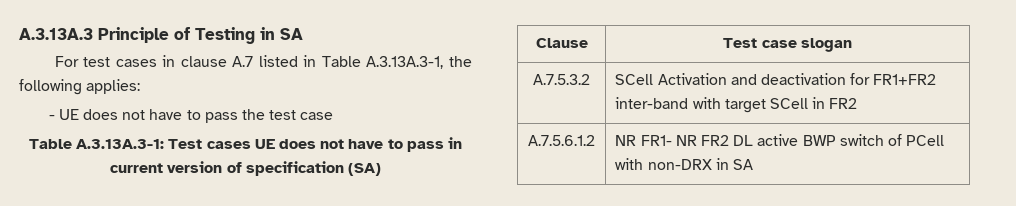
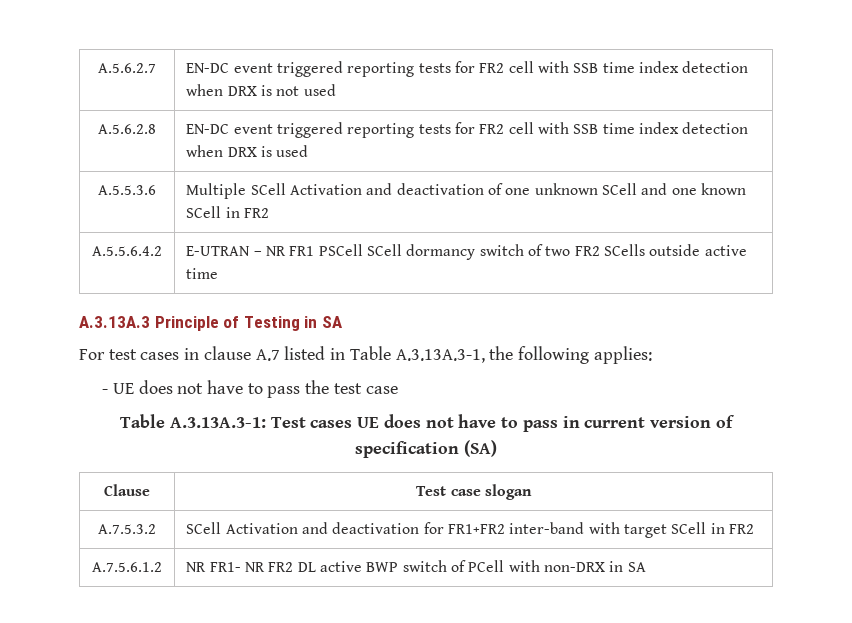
(19, 34) none -> [98,63,156,73] [186,61,749,77] [186,84,336,96] [98,124,156,134] [186,122,749,138] [186,145,309,157] [98,185,156,195] [186,183,746,199] [186,206,269,218] [92,246,162,256] [186,244,747,260] [186,268,219,279] A.5.6.2.7 | EN-DC event triggered reporting tests for FR2 cell with SSB time index detection when DRX is not used // A.5.6.2.8 | EN-DC event triggered reporting tests for FR2 cell with SSB time index detection when DRX is used // A.5.5.3.6 | Multiple SCell Activation and deactivation of one unknown SCell and one known SCell in FR2 // A.5.5.6.4.2 | E-UTRAN – NR FR1 PSCell SCell dormancy switch of two FR2 SCells outside active time //

